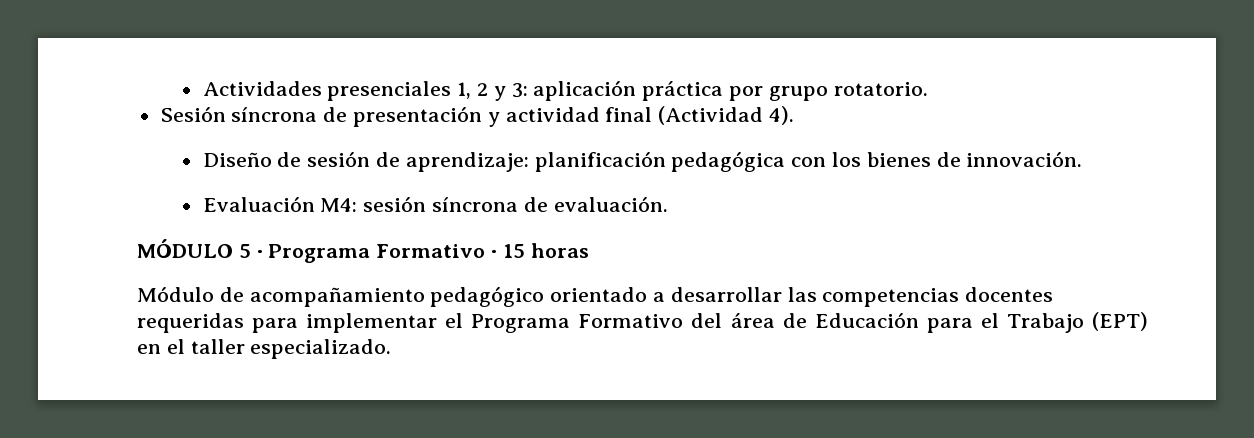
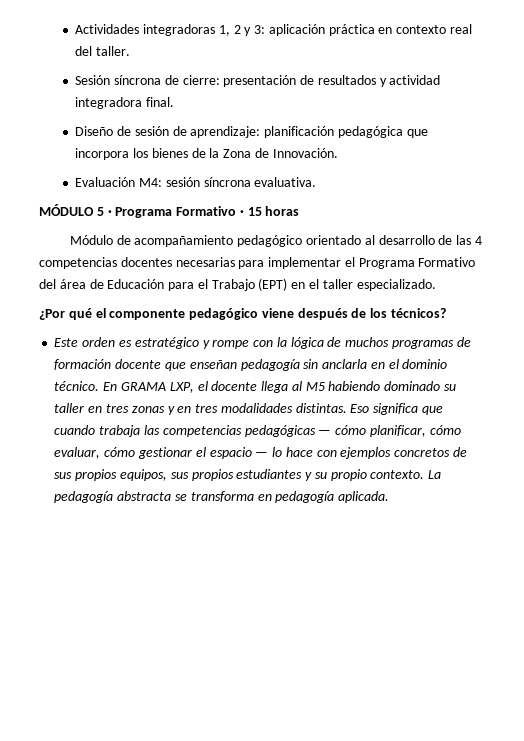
[327,81,452,101] presenciales -> [143,24,216,36] integradoras
[728,82,928,101] [160,106,795,127] por grupo rotatorio. // Sesión síncrona de presentación y actividad final (Actividad 4). -> [378,24,473,34] [75,46,131,56] [75,75,441,87] [75,97,175,109] en contexto real del taller. // Sesión síncrona de cierre: presentación de resultados y actividad integradora final.
[791,157,827,167] con -> [406,129,428,138] [75,148,130,160] que incorpora
[966,151,1083,167] innovación. -> [209,148,338,158] la Zona de Innovación.
[523,196,668,212] de evaluación. -> [254,177,317,187] evaluativa.
[653,287,817,302] a desarrollar las -> [364,235,482,245] al desarrollo de las 4
[137,313,244,333] requeridas -> [175,257,235,267] necesarias
(392, 349) none -> [39,308,447,320] [54,337,471,349] [54,359,448,371] [54,381,456,393] [54,403,443,415] [54,425,461,437] [54,447,467,459] [54,469,442,481] [54,491,390,503] // ¿Por qué el componente pedagógico viene después de los técnicos? // Este orden es estratégico y rompe con la lógica de muchos programas de formación docente que enseñan pedagogía sin anclarla en el dominio técnico. En GRAMA LXP, el docente llega al M5 habiendo dominado su taller en tres zonas y en tres modalidades distintas. Eso significa que cuando trabaja las competencias pedagógicas — cómo planificar, cómo evaluar, cómo gestionar el espacio — lo hace con ejemplos concretos de sus propios equipos, sus propios estudiantes y su propio contexto. La pedagogía abstracta se transforma en pedagogía aplicada.

